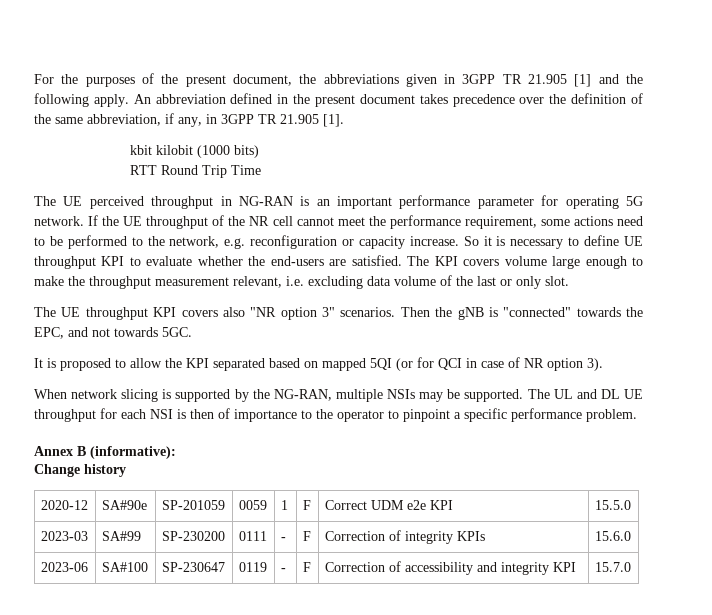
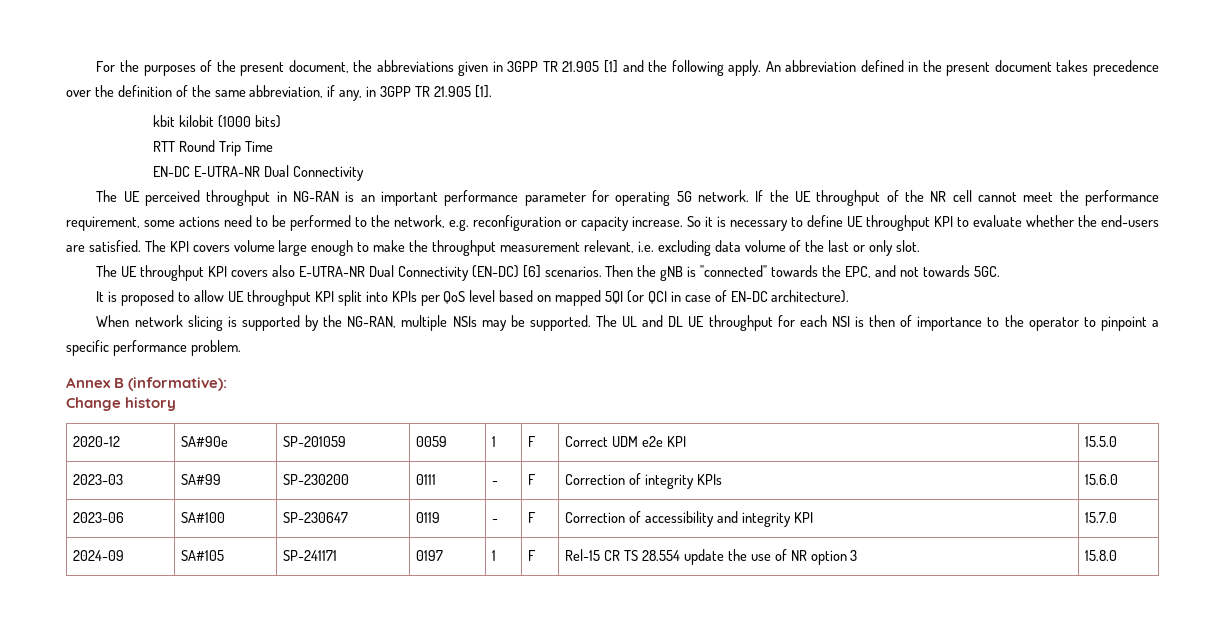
(262, 170) none -> [153,165,365,181] // EN-DC E-UTRA-NR Dual Connectivity
[250,307,335,320] "NR option 3" -> [298,265,541,281] E-UTRA-NR Dual Connectivity (EN-DC) [6]
[165,358,265,371] the KPI separated -> [228,290,496,306] UE throughput KPI split into KPIs per QoS level
[417,357,434,368] for -> (644, 296) none
[524,358,603,371] NR option 3). -> [730,290,850,303] EN-DC architecture).
(631, 567) none -> [73,550,125,561] [181,550,225,561] [283,550,338,561] [416,550,444,561] [492,550,497,561] [528,550,537,561] [565,549,858,565] [1085,550,1118,561] // 2024-09 | SA#105 | SP-241171 | 0197 | 1 | F | Rel-15 CR TS 28.554 update the use of NR option 3 | 15.8.0

